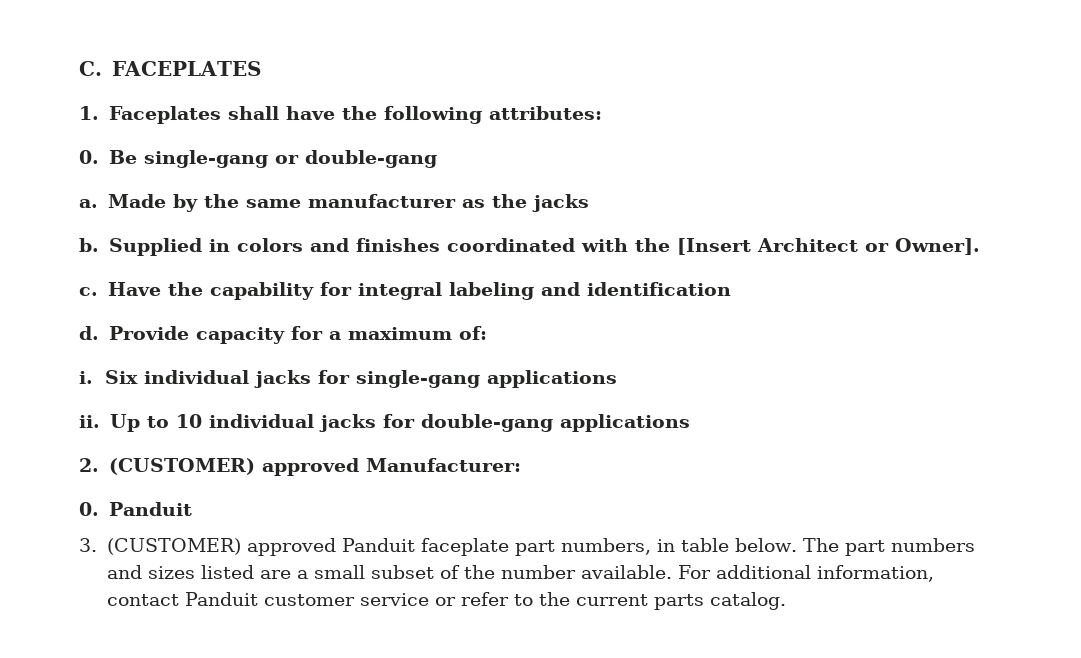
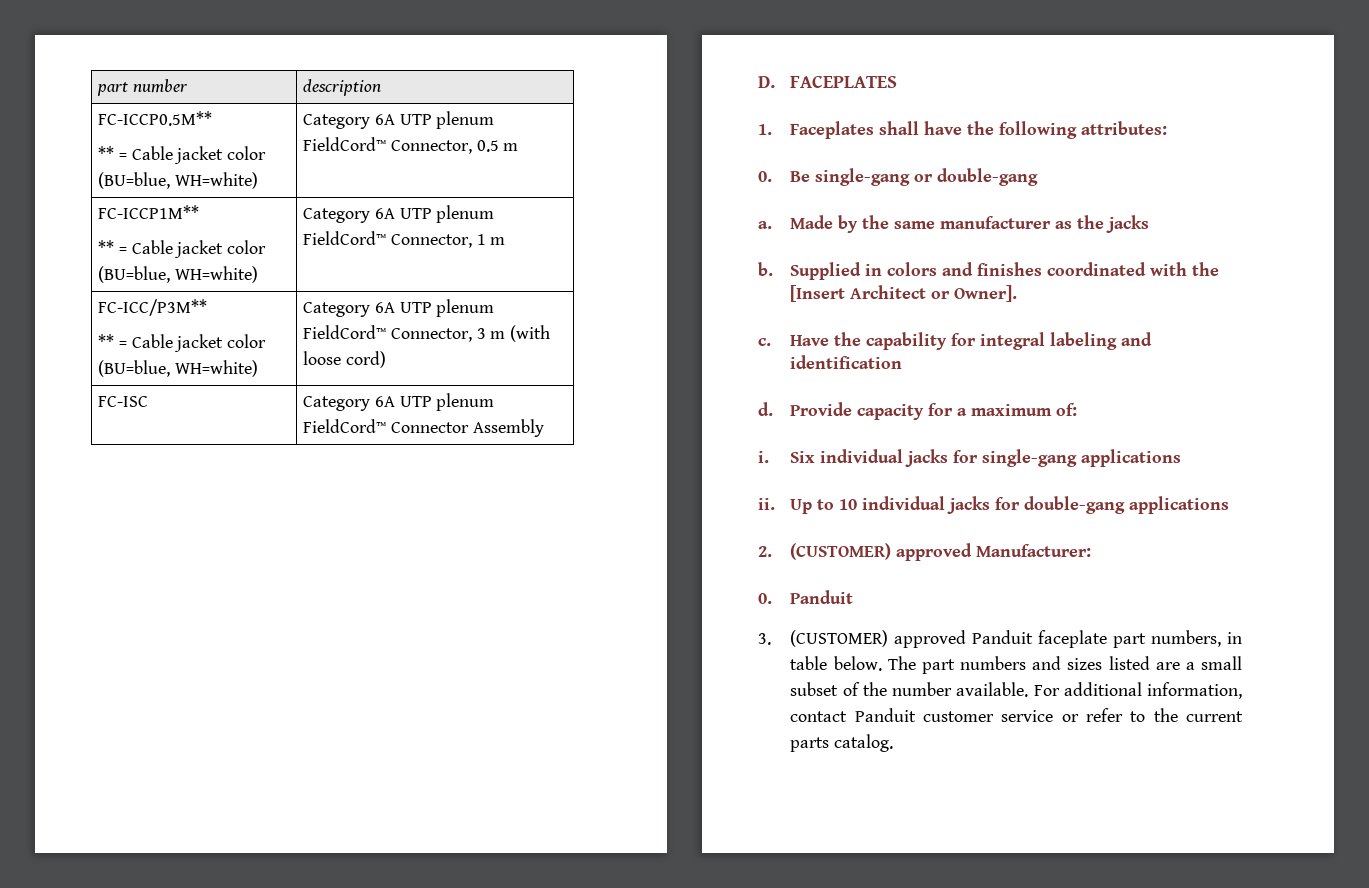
[79,61,102,76] C. -> [97,79,188,96] [303,79,382,96] [98,111,213,126] [98,146,266,164] [98,172,258,189] [303,111,495,129] [303,137,519,154] [98,205,200,219] [98,240,266,258] [98,266,258,283] [303,205,495,223] [303,231,506,248] [98,299,208,316] [98,334,266,352] [98,360,258,377] [303,299,495,317] [303,325,550,342] [303,351,386,368] [98,396,149,407] [303,393,495,411] [303,419,544,437] [758,76,775,88] part number | description // FC-ICCP0.5M** // ** = Cable jacket color (BU=blue, WH=white) | Category 6A UTP plenum FieldCord™ Connector, 0.5 m // FC-ICCP1M** // ** = Cable jacket color (BU=blue, WH=white) | Category 6A UTP plenum FieldCord™ Connector, 1 m // FC-ICC/P3M** // ** = Cable jacket color (BU=blue, WH=white) | Category 6A UTP plenum FieldCord™ Connector, 3 m (with loose cord) // FC-ISC | Category 6A UTP plenum FieldCord™ Connector Assembly // D.

